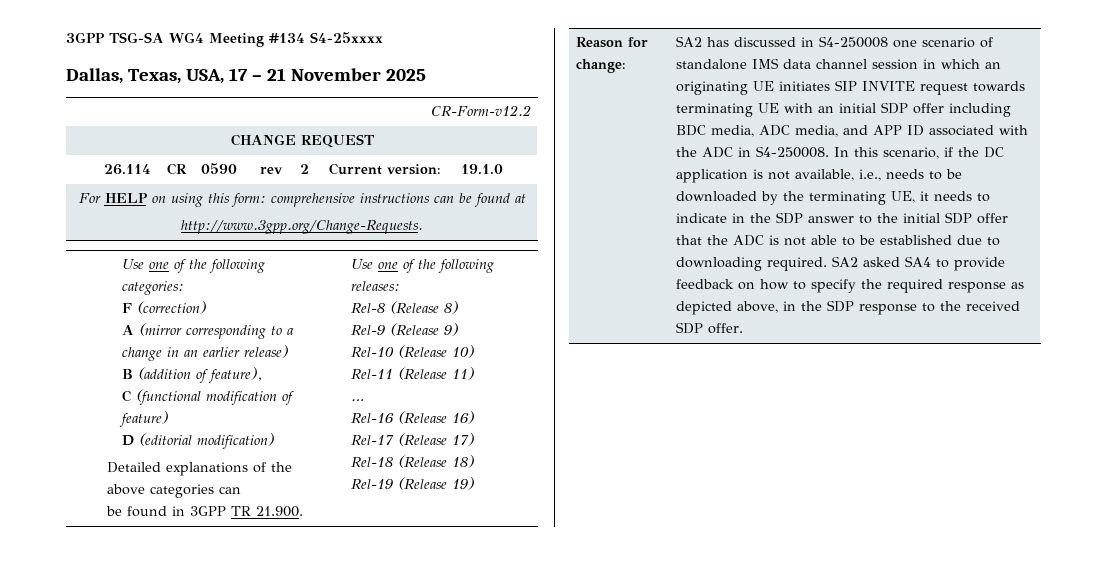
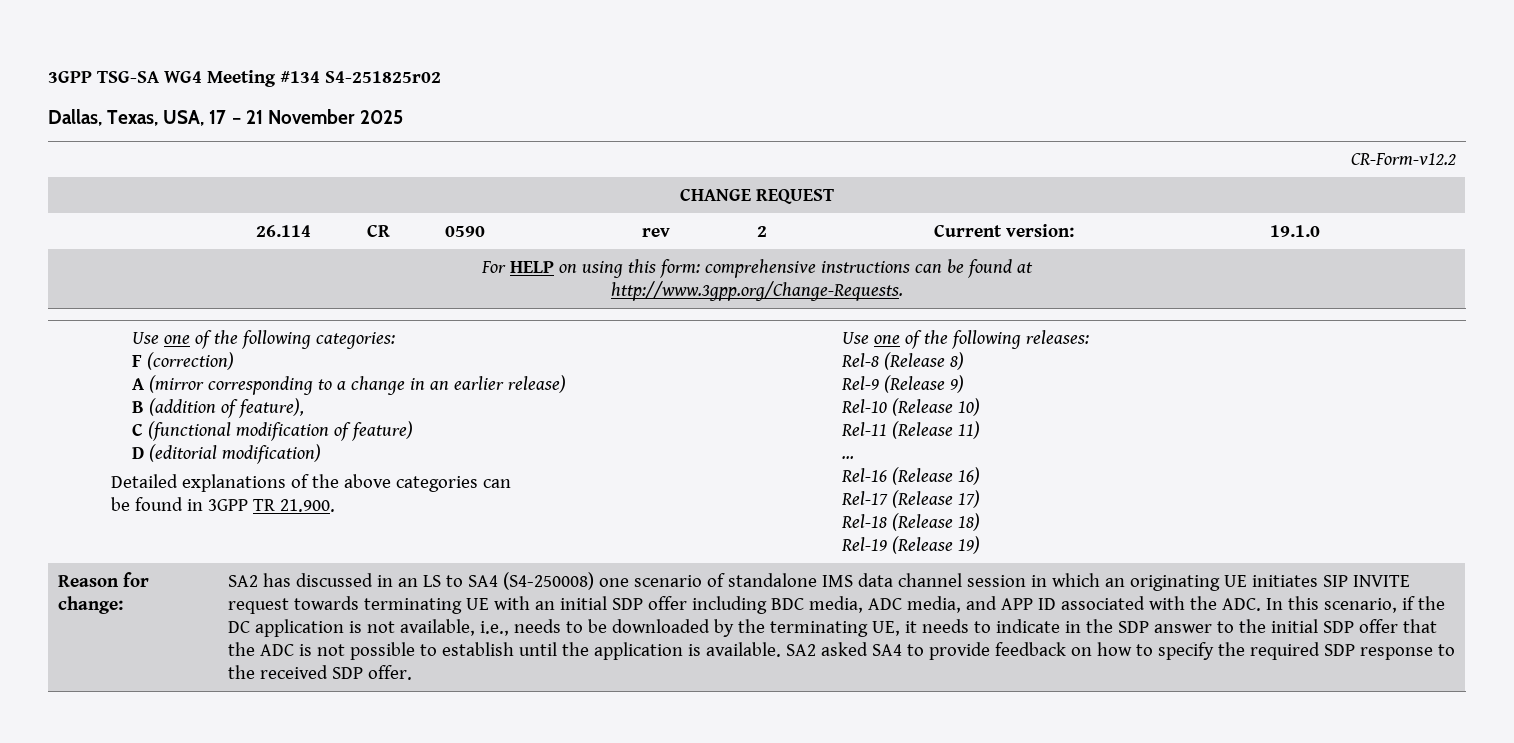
[310,32,383,43] S4-25xxxx -> [324,71,441,83] S4-251825r02
[819,36,889,48] S4-250008 -> [398,572,595,590] an LS to SA4 (S4-250008)
[702,146,830,158] ADC in S4-250008. -> [1222,598,1262,611] ADC.
[811,235,1001,246] [676,257,828,271] able to be established due to downloading required. -> [350,642,782,660] possible to establish until the application is available.
[948,282,1025,293] [676,301,823,315] response as depicted above, in the -> (1321, 651) none

